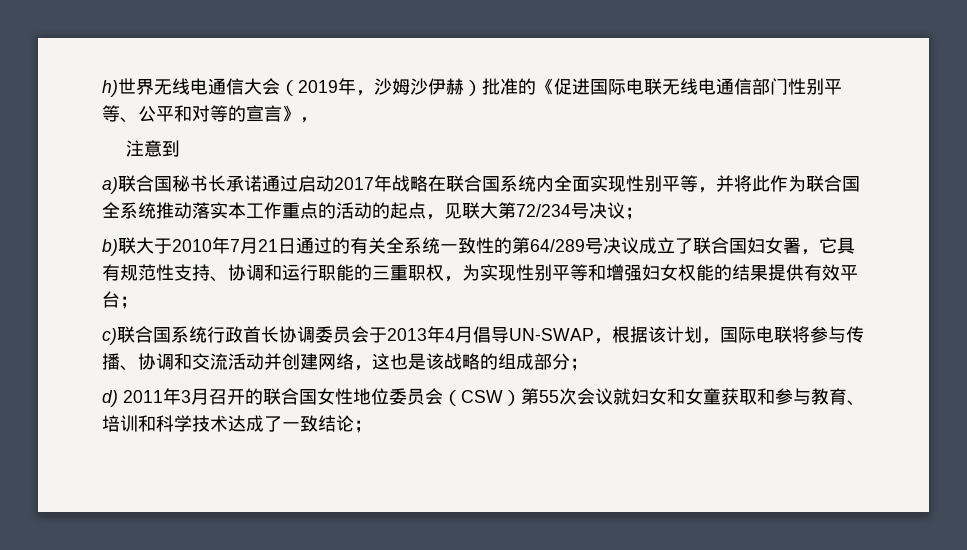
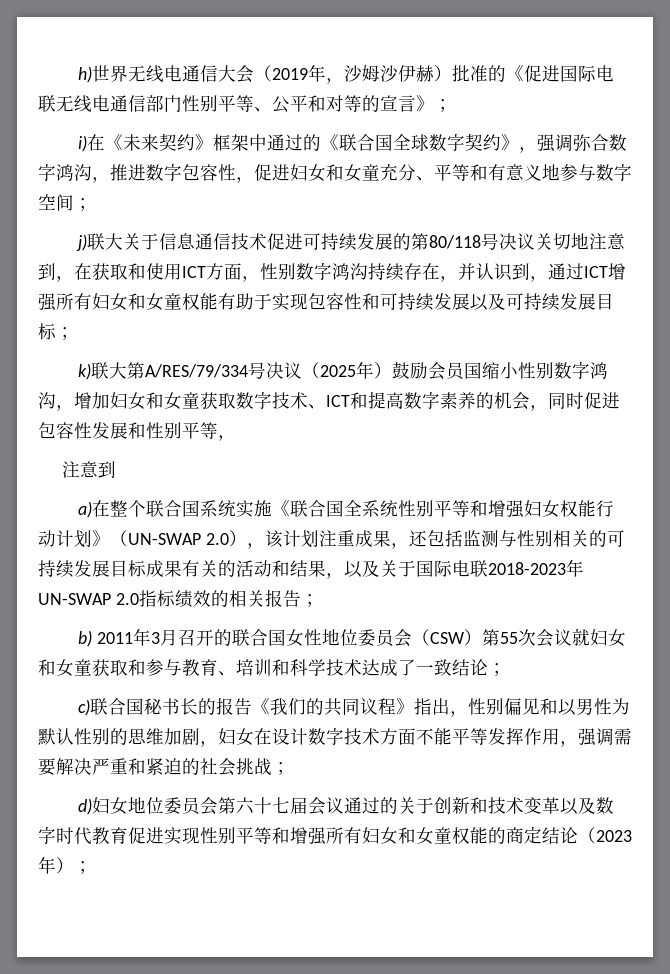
[300,117,318,123] [126,140,181,157] [102,175,860,194] [102,202,643,220] [102,237,855,256] [102,264,516,282] ， // 注意到 // a)联合国秘书长承诺通过启动2017年战略在联合国系统内全面实现性别平等，并将此作为联合国全系统推动落实本工作重点的活动的起点，见联大第72/234号决议； // b)联大于2010年7月21日通过的有关全系统一致性的第64/289号决议成立了联合国妇女署，它具有规范性支持、协调和运行职能的三重职权，为实现 -> [434,99,452,112] [78,133,628,153] [38,163,632,183] [38,194,92,211] [76,233,626,251] [38,262,626,282] [38,293,614,311] [38,323,74,340] [78,361,609,380] [38,391,620,411] [38,422,236,441] [61,461,116,478] [78,500,399,518] ； // i)在《未来契约》框架中通过的《联合国全球数字契约》，强调弥合数字鸿沟，推进数字包容性，促进妇女和女童充分、平等和有意义地参与数字空间； // j)联大关于信息通信技术促进可持续发展的第80/118号决议关切地注意到，在获取和使用ICT方面，性别数字鸿沟持续存在，并认识到，通过ICT增强所有妇女和女童权能有助于实现包容性和可持续发展以及可持续发展目标； // k)联大第A/RES/79/334号决议（2025年）鼓励会员国缩小性别数字鸿沟，增加妇女和女童获取数字技术、ICT和提高数字素养的机会，同时促进包容性发展和性别平等， // 注意到 // a)在整个联合国系统实施《联合国全系统
[714,264,858,281] [102,291,138,309] [102,326,864,345] [102,353,588,371] [102,390,118,407] 的结果提供有效平台； // c)联合国系统行政首长协调委员会于2013年4月倡导UN-SWAP，根据该计划，国际电联将参与传播、协调和交流活动并创建网络，这也是该战略的组成部分； // d) -> [596,500,615,517] [38,530,625,549] [38,559,584,579] [38,589,319,608] [78,630,93,647] 行动计划》（UN-SWAP 2.0），该计划注重成果，还包括监测与性别相关的可持续发展目标成果有关的活动和结果，以及关于国际电联2018-2023年UN-SWAP 2.0指标绩效的相关报告； // b)
(372, 426) none -> [78,697,631,717] [38,727,632,747] [38,758,290,776] [78,797,615,815] [38,826,632,845] [38,856,92,874] // c)联合国秘书长的报告《我们的共同议程》指出，性别偏见和以男性为默认性别的思维加剧，妇女在设计数字技术方面不能平等发挥作用，强调需要解决严重和紧迫的社会挑战； // d)妇女地位委员会第六十七届会议通过的关于创新和技术变革以及数字时代教育促进实现性别平等和增强所有妇女和女童权能的商定结论（2023年）；

